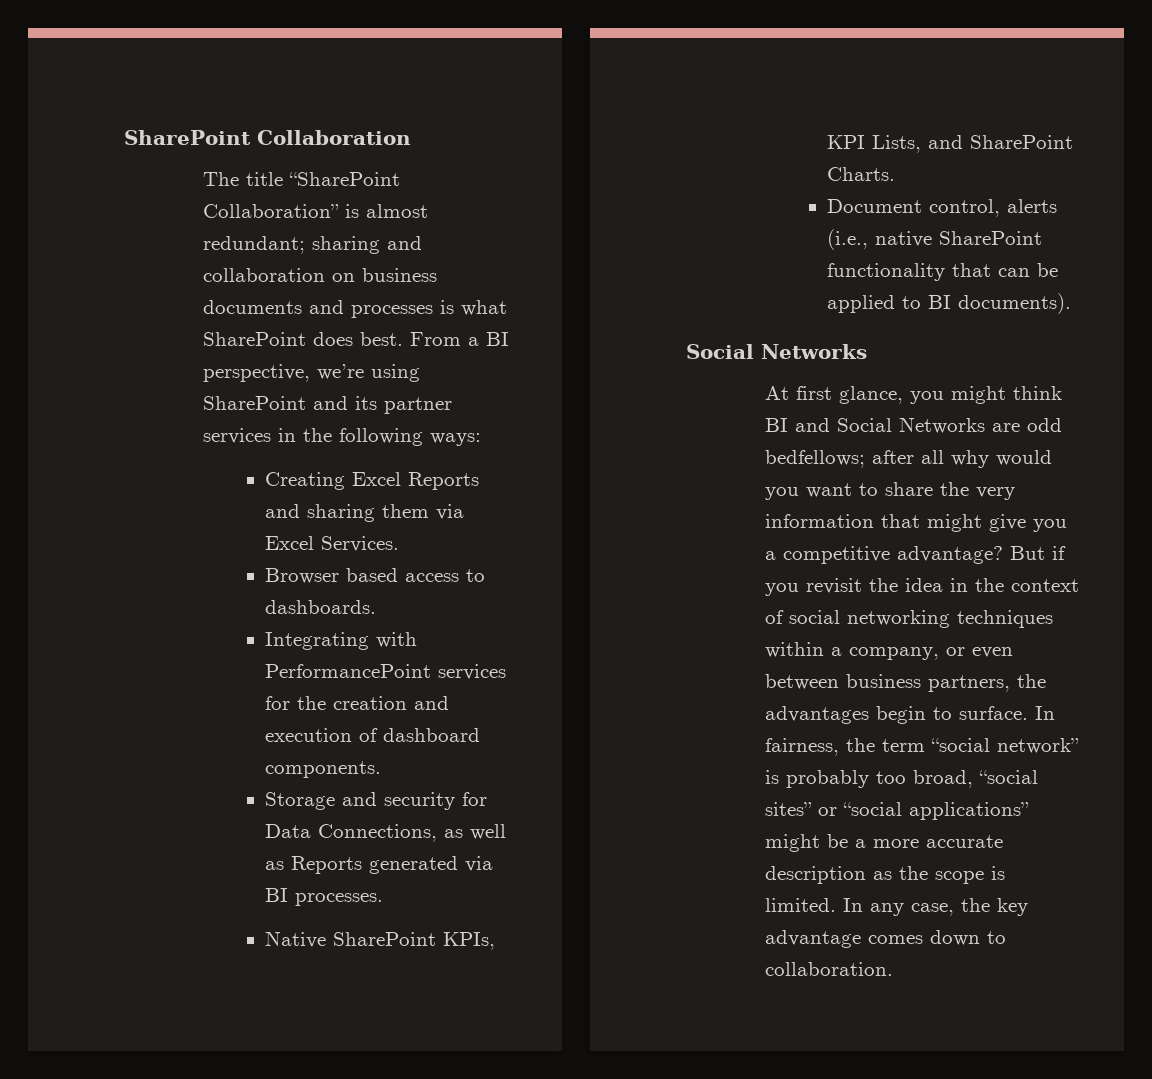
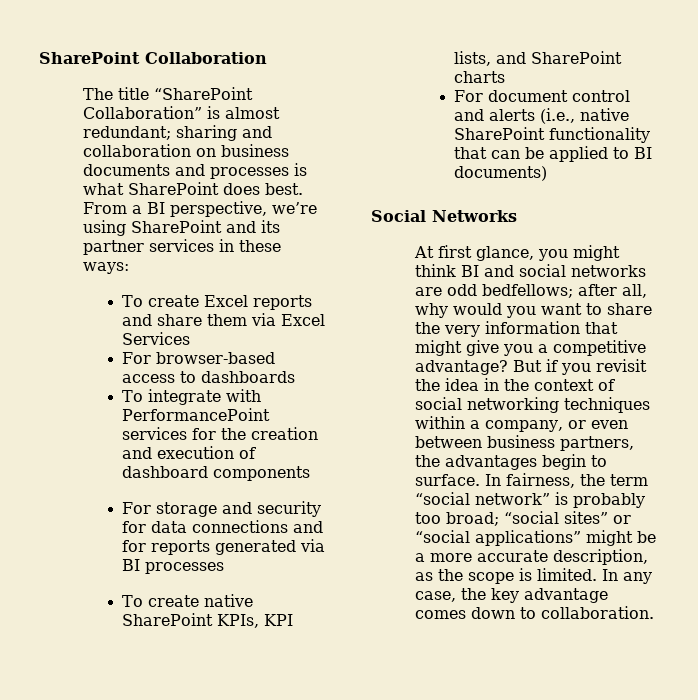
[303,428,424,446] the following -> [238,240,281,252] these
[265,472,480,490] [265,504,465,522] [265,536,400,552] [265,568,486,584] [265,600,377,614] [265,632,370,650] Creating Excel Reports and sharing them via Excel Services. // Browser based access to dashboards. // Integrating -> [122,295,313,310] [122,313,326,326] [122,332,191,345] [122,352,276,364] [122,371,296,383] [122,389,222,405] To create Excel reports and share them via Excel Services // For browser-based access to dashboards // To integrate
[265,761,382,778] [265,792,488,810] [265,824,507,842] [265,856,494,874] [265,888,384,906] [265,931,327,948] components. // Storage and security for Data Connections, as well as Reports generated via BI processes. // Native -> [213,466,311,481] [122,501,322,517] [122,520,324,533] [122,539,326,555] [122,559,225,574] [122,594,254,607] components // For storage and security for data connections and for reports generated via BI processes // To create native
[872,135,922,153] Lists, -> [454,51,492,66] lists,
[827,167,896,181] [827,199,1001,217] Charts. // Document control, -> [454,71,506,83] [454,90,631,102] [454,109,485,121] charts // For document control and
[958,293,1072,314] documents). -> [454,166,548,181] documents)
[837,417,986,434] Social Networks -> [518,264,646,277] social networks
[921,450,945,464] all -> [621,284,647,298] all,
[913,770,974,788] broad, -> [445,512,499,526] broad;
[765,866,867,884] description -> [552,549,648,565] description,

